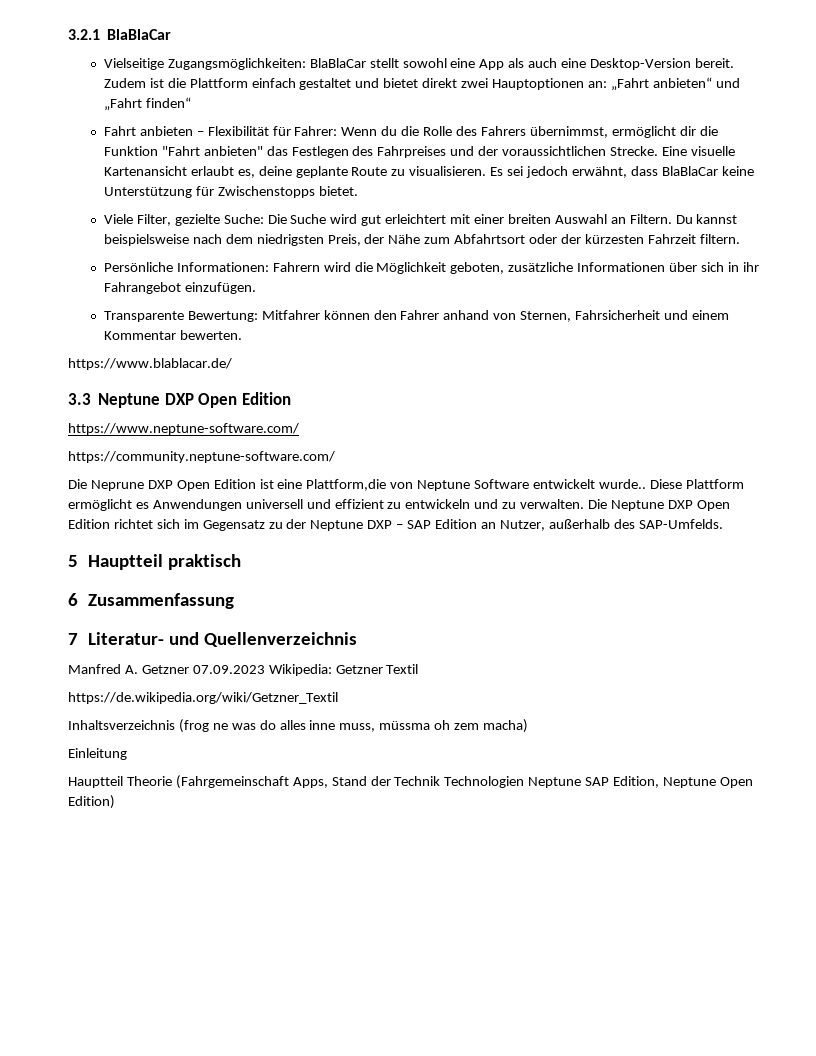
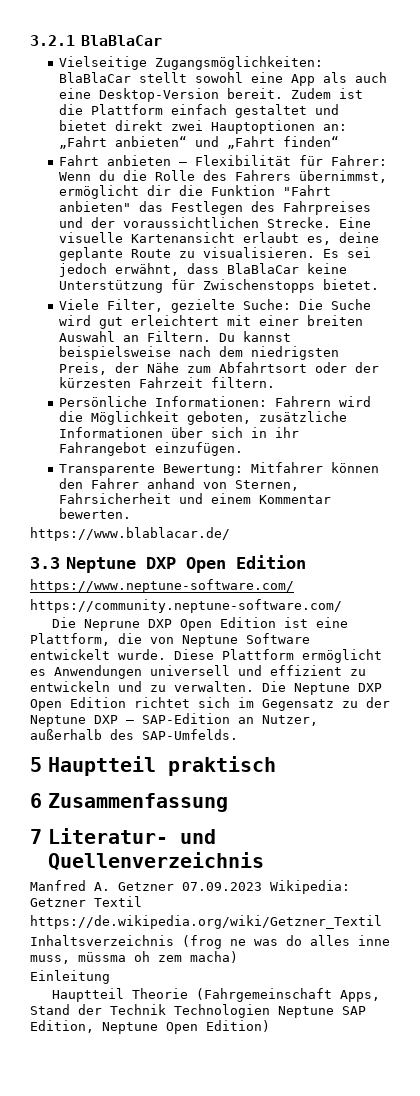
[306,479,387,491] Plattform,die -> [30,633,142,646] Plattform, die
[598,479,646,489] wurde.. -> [118,649,166,660] wurde.
[407,519,478,529] SAP Edition -> [142,713,230,724] SAP-Edition

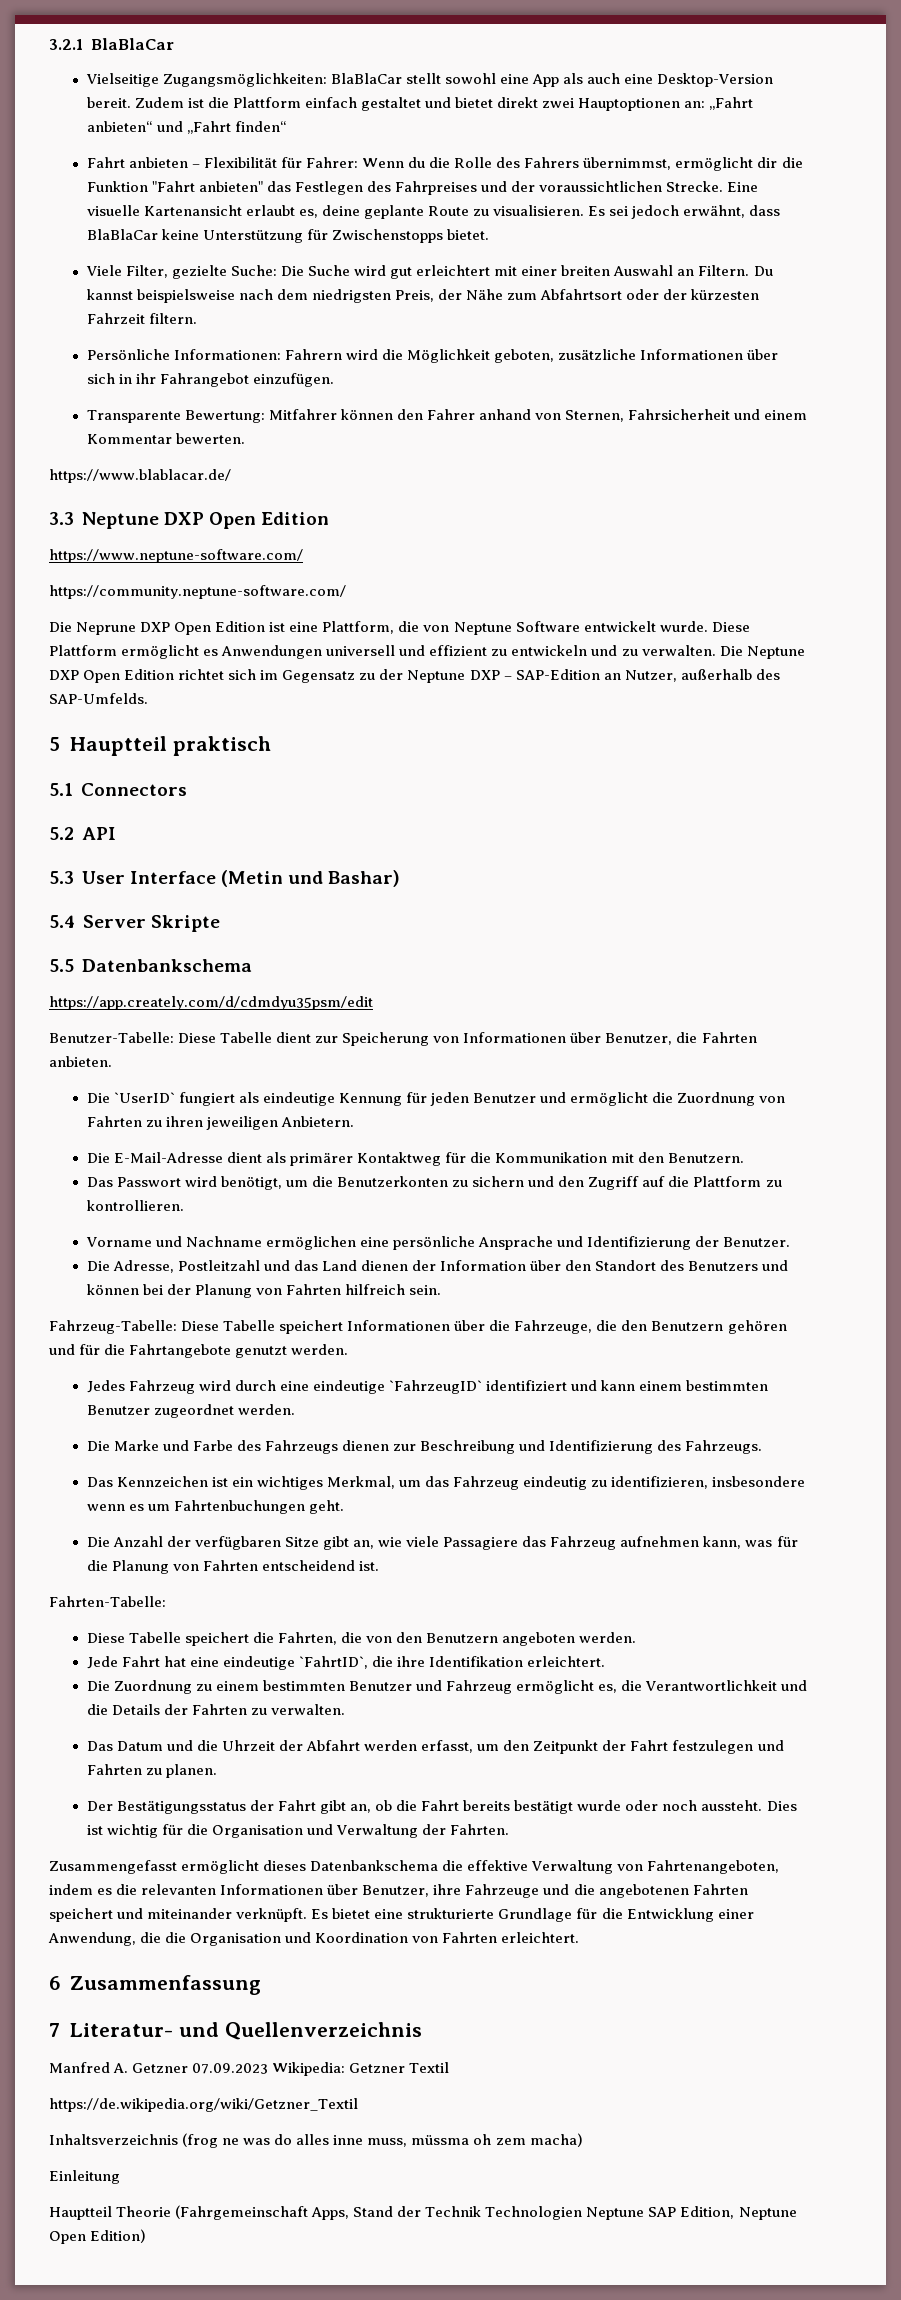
(277, 766) none -> [49,783,187,796] [49,827,116,840] [49,870,401,887] [49,915,220,932] [49,959,252,972] [49,996,373,1010] [49,1032,757,1046] [49,1056,112,1067] [86,1092,786,1106] [86,1116,354,1130] [86,1152,745,1166] [86,1176,782,1190] [86,1200,184,1211] [85,1236,791,1250] [86,1260,789,1273] [86,1284,442,1298] [49,1320,787,1334] [49,1344,349,1358] [86,1380,769,1394] [86,1404,295,1418] [86,1440,763,1454] [86,1476,806,1490] [86,1500,344,1514] [86,1536,798,1550] [86,1560,380,1574] [49,1596,166,1607] [86,1632,637,1646] [86,1656,606,1670] [86,1680,808,1694] [86,1704,346,1715] [86,1740,784,1754] [86,1764,217,1778] [86,1800,797,1814] [86,1824,510,1838] [49,1860,780,1874] [49,1884,748,1898] [49,1908,754,1922] [48,1932,580,1946] // 5.1 Connectors // 5.2 API // 5.3 User Interface (Metin und Bashar) // 5.4 Server Skripte // 5.5 Datenbankschema // https://app.creately.com/d/cdmdyu35psm/edit // Benutzer-Tabelle: Diese Tabelle dient zur Speicherung von Informationen über Benutzer, die Fahrten anbieten. // Die `UserID` fungiert als eindeutige Kennung für jeden Benutzer und ermöglicht die Zuordnung von Fahrten zu ihren jeweiligen Anbietern. // Die E-Mail-Adresse dient als primärer Kontaktweg für die Kommunikation mit den Benutzern. // Das Passwort wird benötigt, um die Benutzerkonten zu sichern und den Zugriff auf die Plattform zu kontrollieren. // Vorname und Nachname ermöglichen eine persönliche Ansprache und Identifizierung der Benutzer. // Die Adresse, Postleitzahl und das Land dienen der Information über den Standort des Benutzers und können bei der Planung von Fahrten hilfreich sein. // Fahrzeug-Tabelle: Diese Tabelle speichert Informationen über die Fahrzeuge, die den Benutzern gehören und für die Fahrtangebote genutzt werden. // Jedes Fahrzeug wird durch eine eindeutige `FahrzeugID` identifiziert und kann einem bestimmten Benutzer zugeordnet werden. // Die Marke und Farbe des Fahrzeugs dienen zur Beschreibung und Identifizierung des Fahrzeugs. // Das Kennzeichen ist ein wichtiges Merkmal, um das Fahrzeug eindeutig zu identifizieren, insbesondere wenn es um Fahrtenbuchungen geht. // Die Anzahl der verfügbaren Sitze gibt an, wie viele Passagiere das Fahrzeug aufnehmen kann, was für die Planung von Fahrten entscheidend ist. // Fahrten-Tabelle: // Diese Tabelle speichert die Fahrten, die von den Benutzern angeboten werden. // Jede Fahrt hat eine eindeutige `FahrtID`, die ihre Identifikation erleichtert. // Die Zuordnung zu einem bestimmten Benutzer und Fahrzeug ermöglicht es, die Verantwortlichkeit und die Details der Fahrten zu verwalten. // Das Datum und die Uhrzeit der Abfahrt werden erfasst, um den Zeitpunkt der Fahrt festzulegen und Fahrten zu planen. // Der Bestätigungsstatus der Fahrt gibt an, ob die Fahrt bereits bestätigt wurde oder noch aussteht. Dies ist wichtig für die Organisation und Verwaltung der Fahrten. // Zusammengefasst ermöglicht dieses Datenbankschema die effektive Verwaltung von Fahrtenangeboten, indem es die relevanten Informationen über Benutzer, ihre Fahrzeuge und die angebotenen Fahrten speichert und miteinander verknüpft. Es bietet eine strukturierte Grundlage für die Entwicklung einer Anwendung, die die Organisation und Koordination von Fahrten erleichtert.

